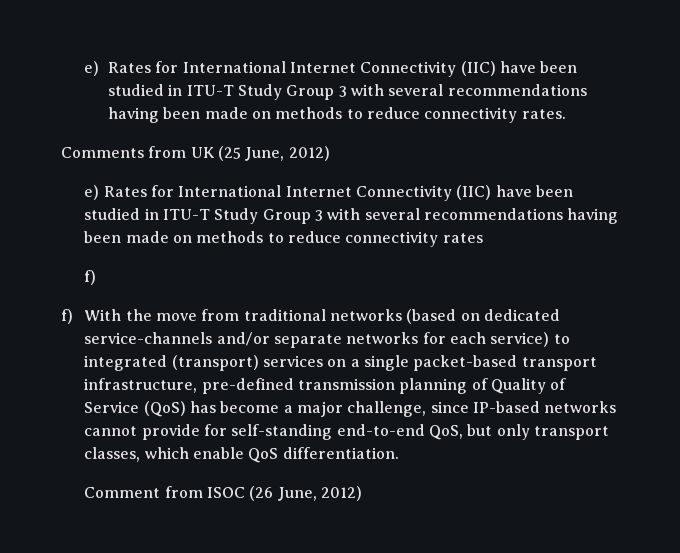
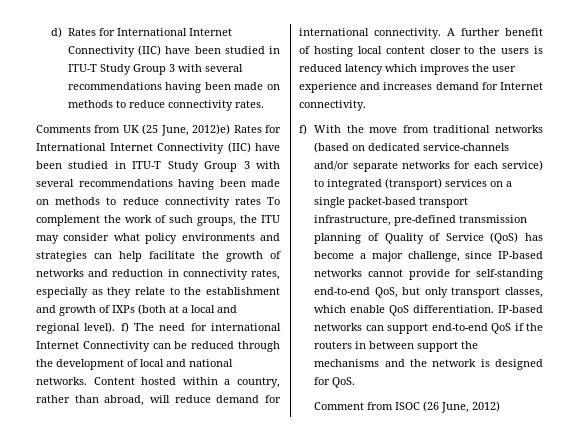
[84,61,100,76] e) -> [51,27,63,38] d)
[288,146,330,161] [84,185,100,200] 2012) // e) -> [192,124,231,135] 2012)e)
[84,270,97,285] // f) -> [267,197,280,205] [36,215,280,226] [36,233,280,244] [36,251,281,262] [36,269,280,280] [36,287,280,298] [36,304,237,316] [36,322,281,334] [36,341,280,352] [36,359,233,370] [36,377,280,388] [36,395,281,406] [299,28,543,39] [299,46,543,57] [299,64,516,75] [299,82,543,93] [299,100,366,111] To complement the work of such groups, the ITU may consider what policy environments and strategies can help facilitate the growth of networks and reduction in connectivity rates, especially as they relate to the establishment and growth of IXPs (both at a local and regional level). f) The need for international Internet Connectivity can be reduced through the development of local and national networks. Content hosted within a country, rather than abroad, will reduce demand for international connectivity. A further benefit of hosting local content closer to the users is reduced latency which improves the user experience and increases demand for Internet connectivity.
(399, 453) none -> [498,305,543,313] [314,323,543,334] [314,341,479,352] [314,359,543,370] [314,377,356,388] IP-based networks can support end-to-end QoS if the routers in between support the mechanisms and the network is designed for QoS.

